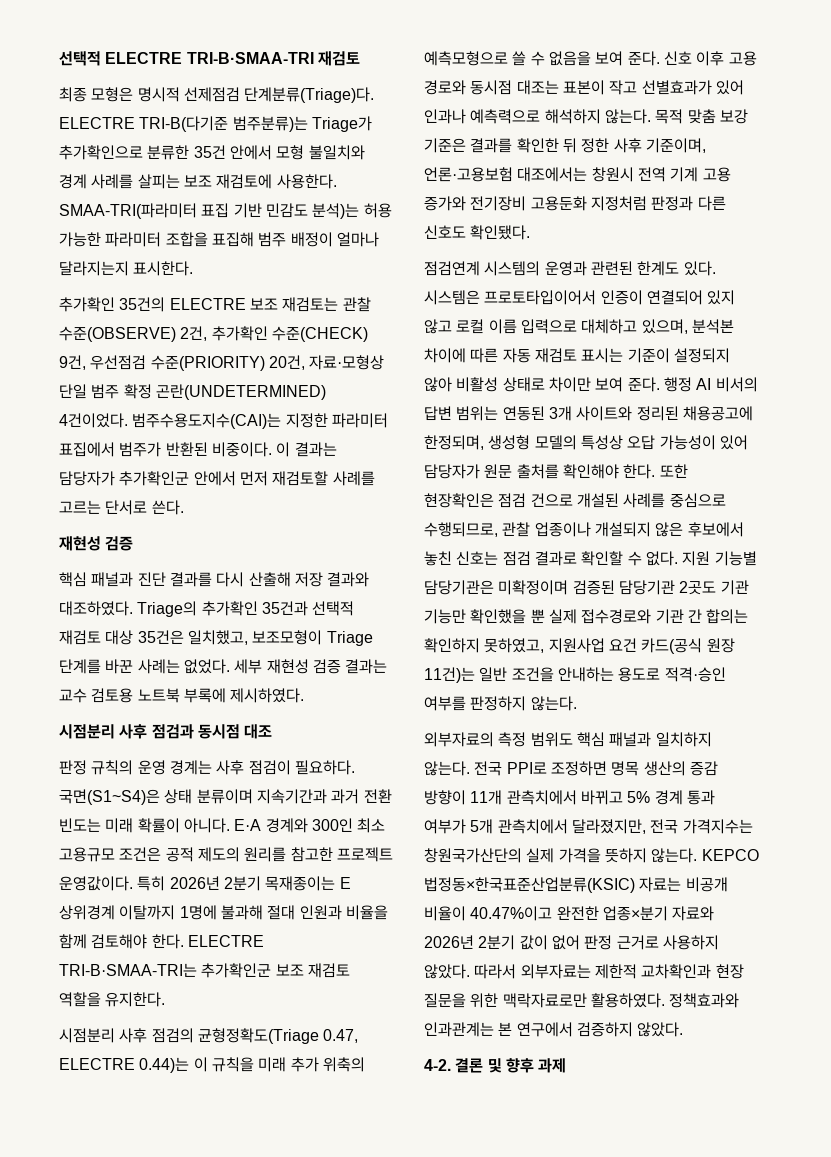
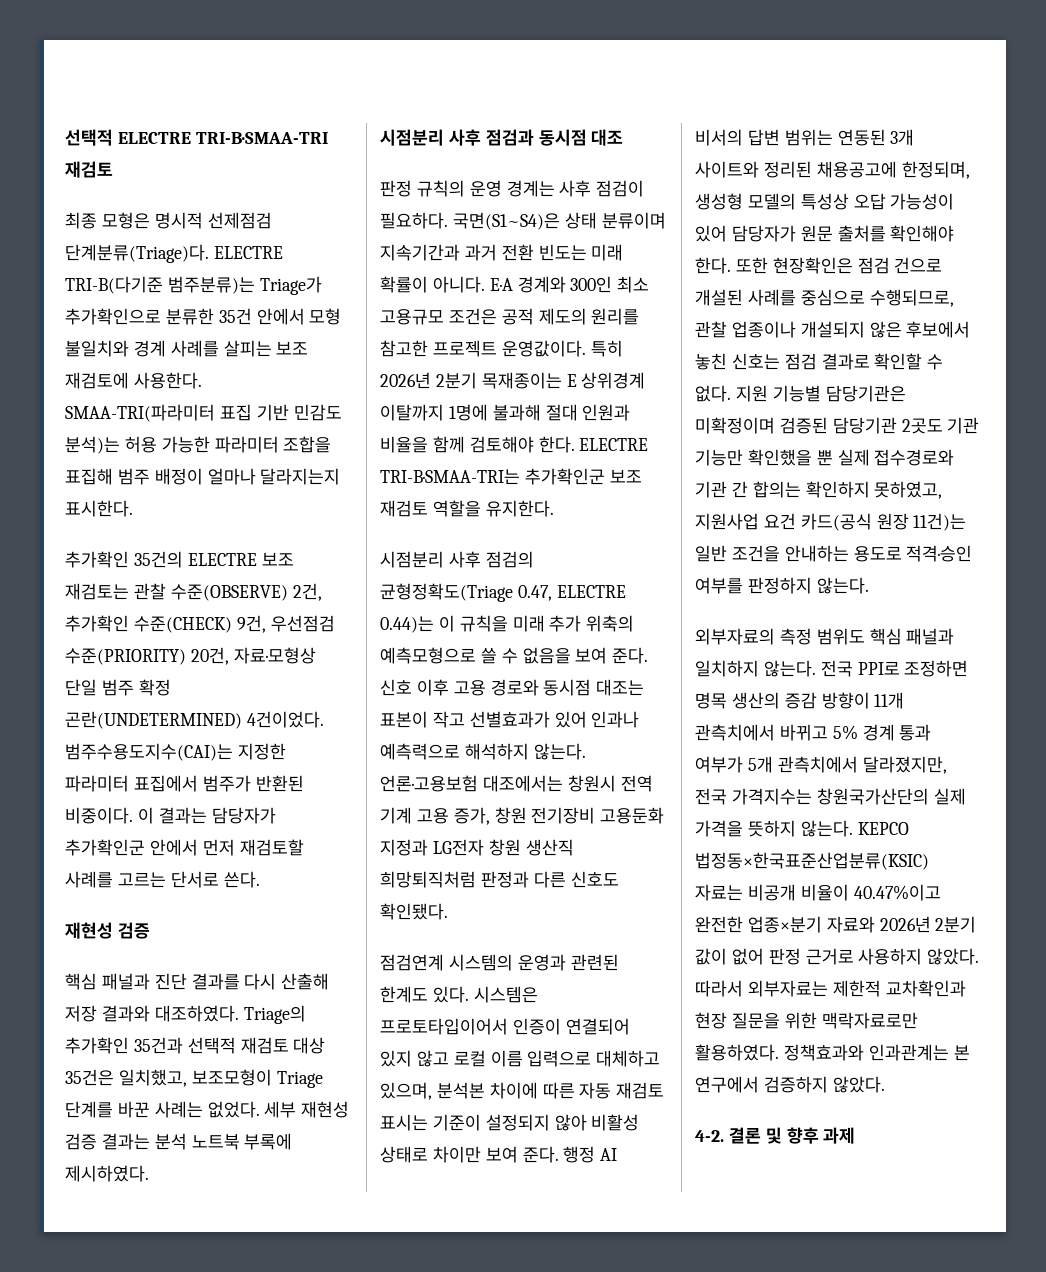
[59,688,134,703] 교수 검토용 -> [154,1133,187,1150] 분석
[655,109,748,124] [424,138,706,153] 목적 맞춤 보강 기준은 결과를 확인한 뒤 정한 사후 기준이며, -> (586, 751) none
[424,196,647,211] 증가와 전기장비 고용둔화 지정처럼 -> [453,807,665,825] [380,839,574,856] [380,871,476,888] 증가, 창원 전기장비 고용둔화 지정과 LG전자 창원 생산직 희망퇴직처럼

